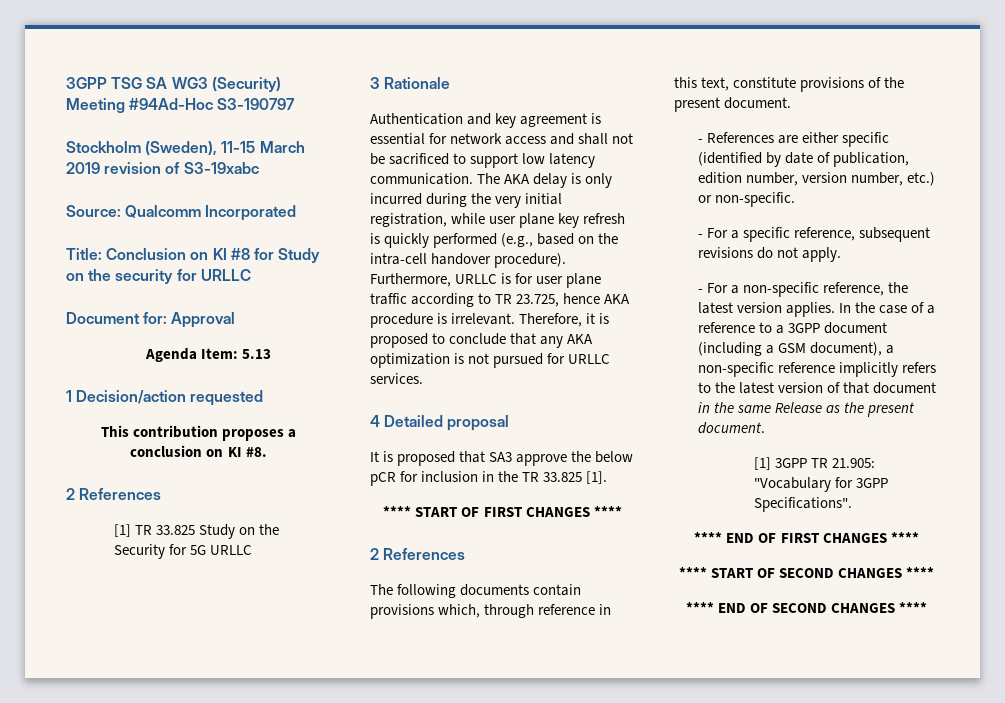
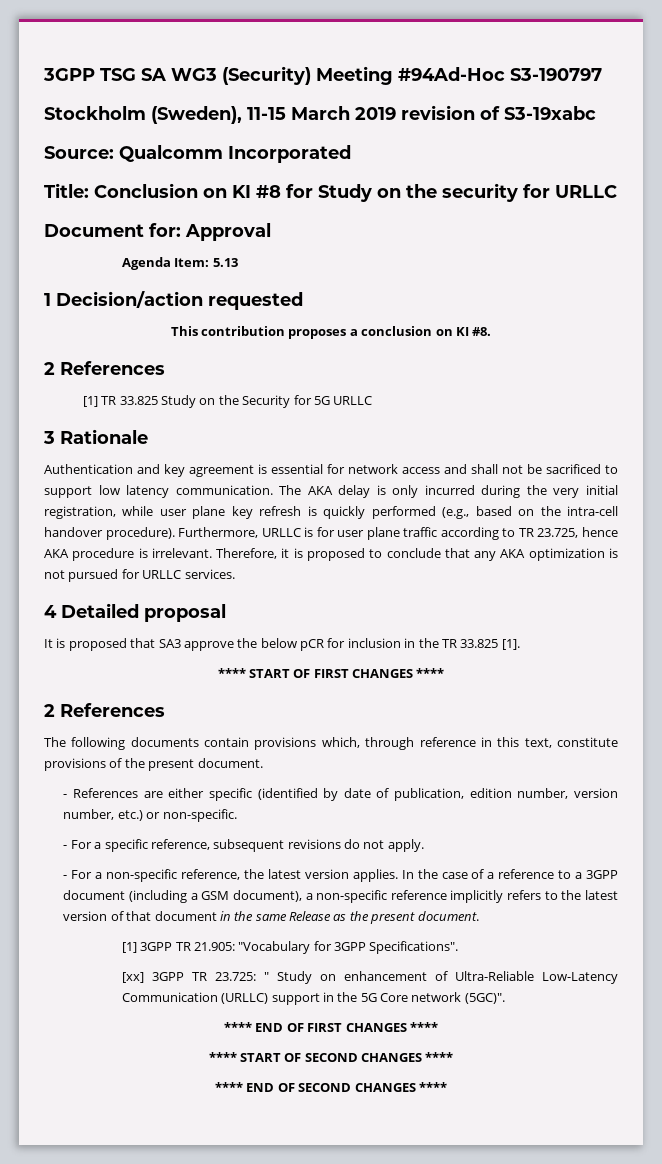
(852, 504) none -> [121,971,619,984] [121,992,505,1005] // [xx] 3GPP TR 23.725: " Study on enhancement of Ultra-Reliable Low-Latency Communication (URLLC) support in the 5G Core network (5GC)".

